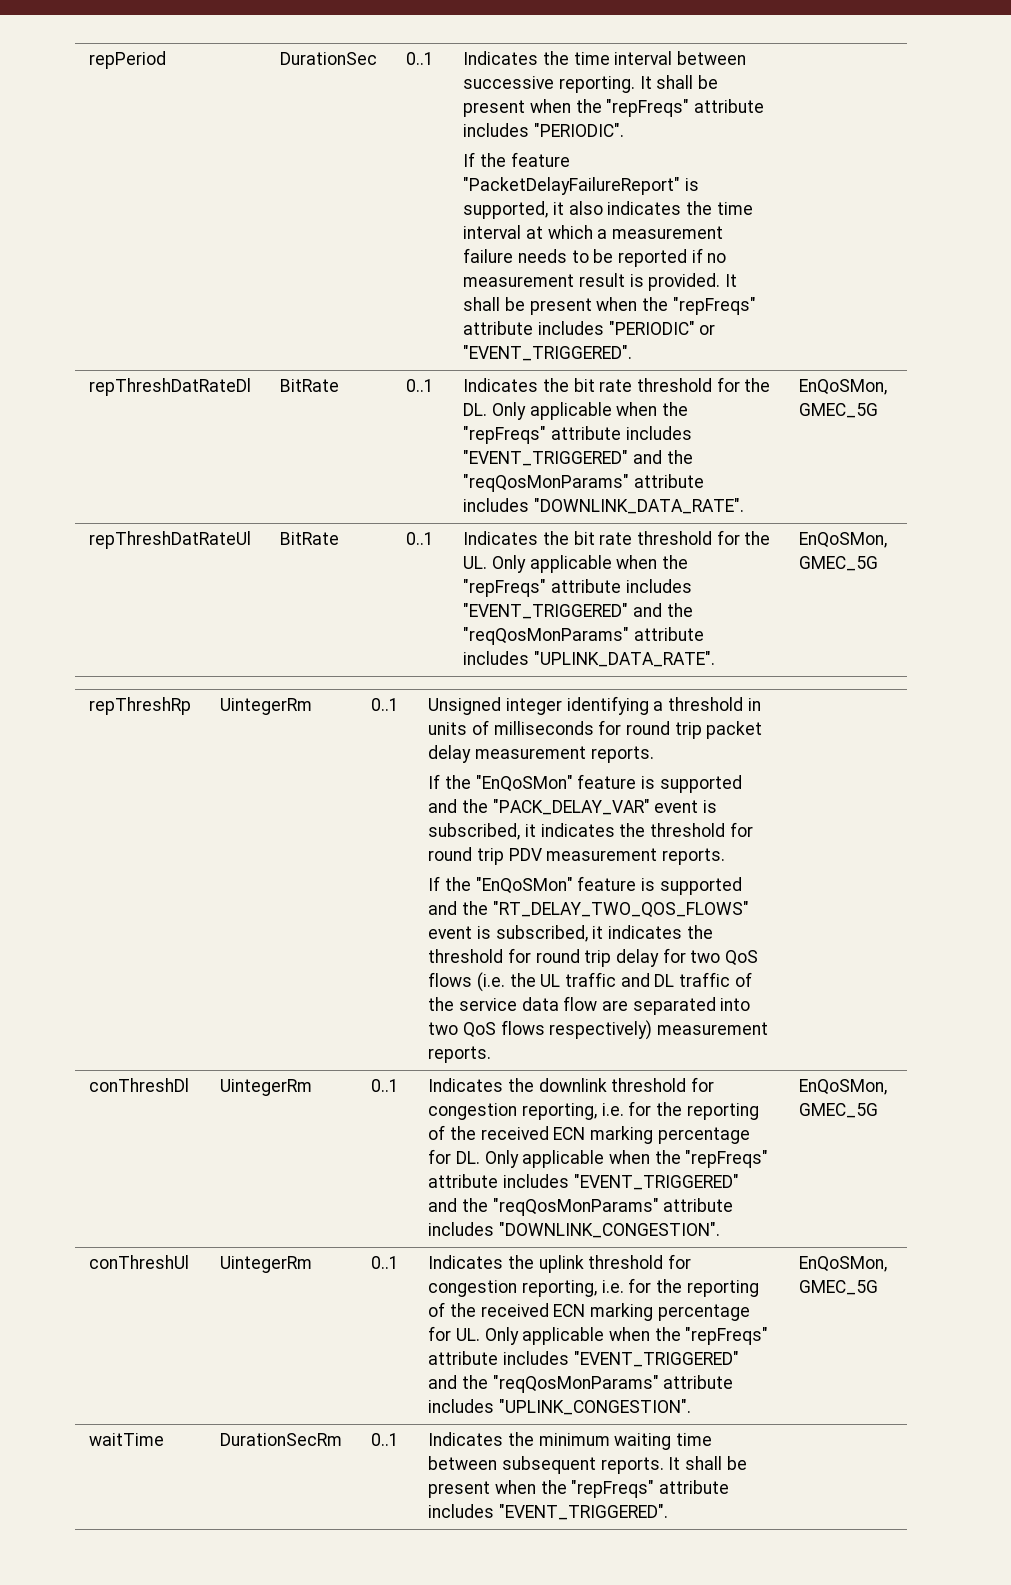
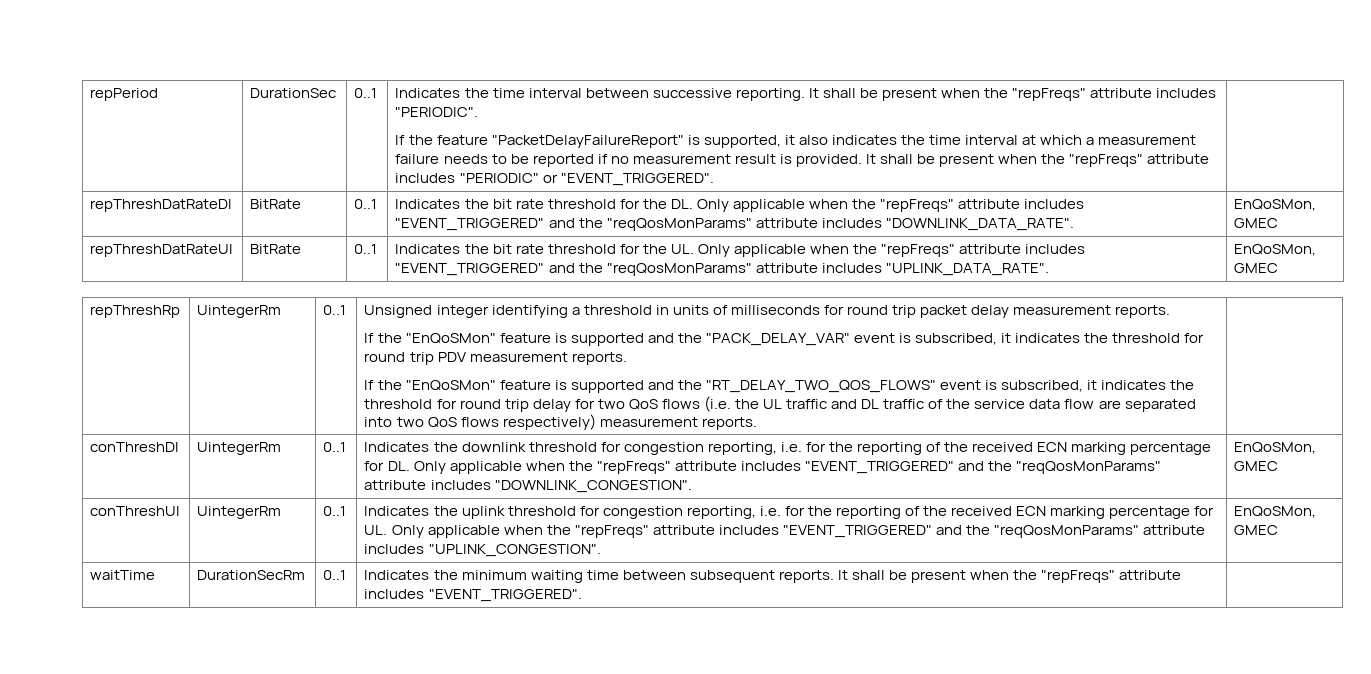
[799,403,879,418] GMEC_5G -> [1234,218,1279,228] GMEC
[799,556,879,571] GMEC_5G -> [1234,263,1279,273] GMEC
[799,1103,879,1118] GMEC_5G -> [1234,461,1279,471] GMEC
[799,1280,879,1295] GMEC_5G -> [1234,525,1279,535] GMEC

